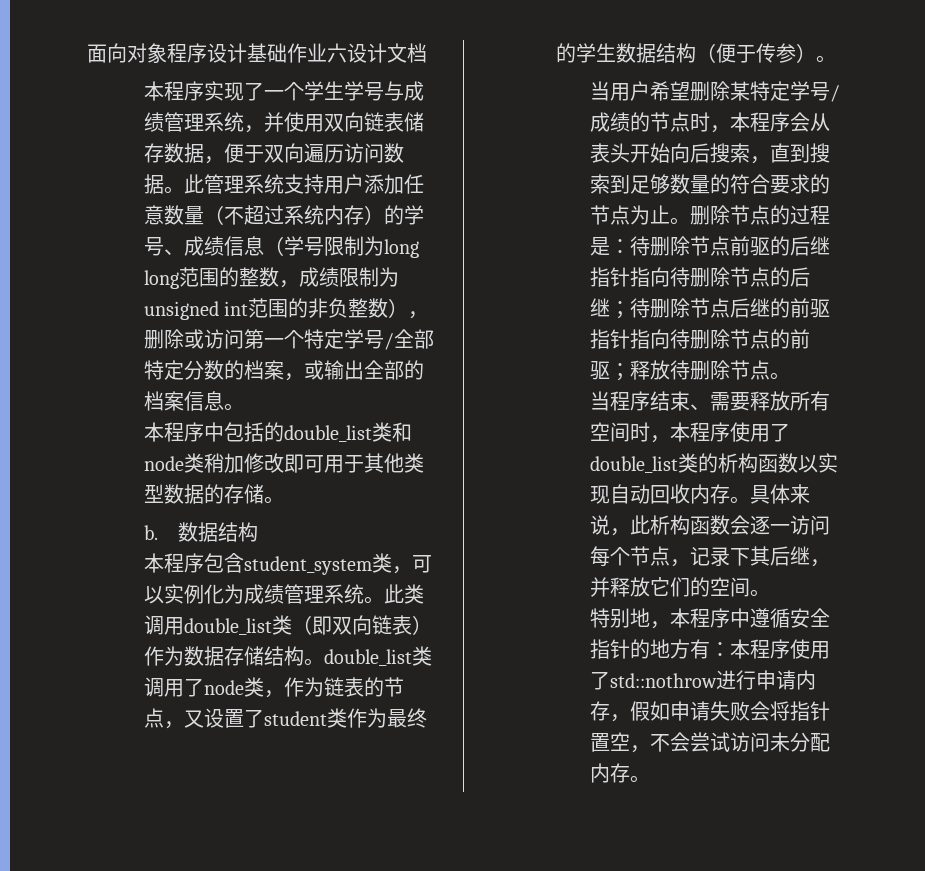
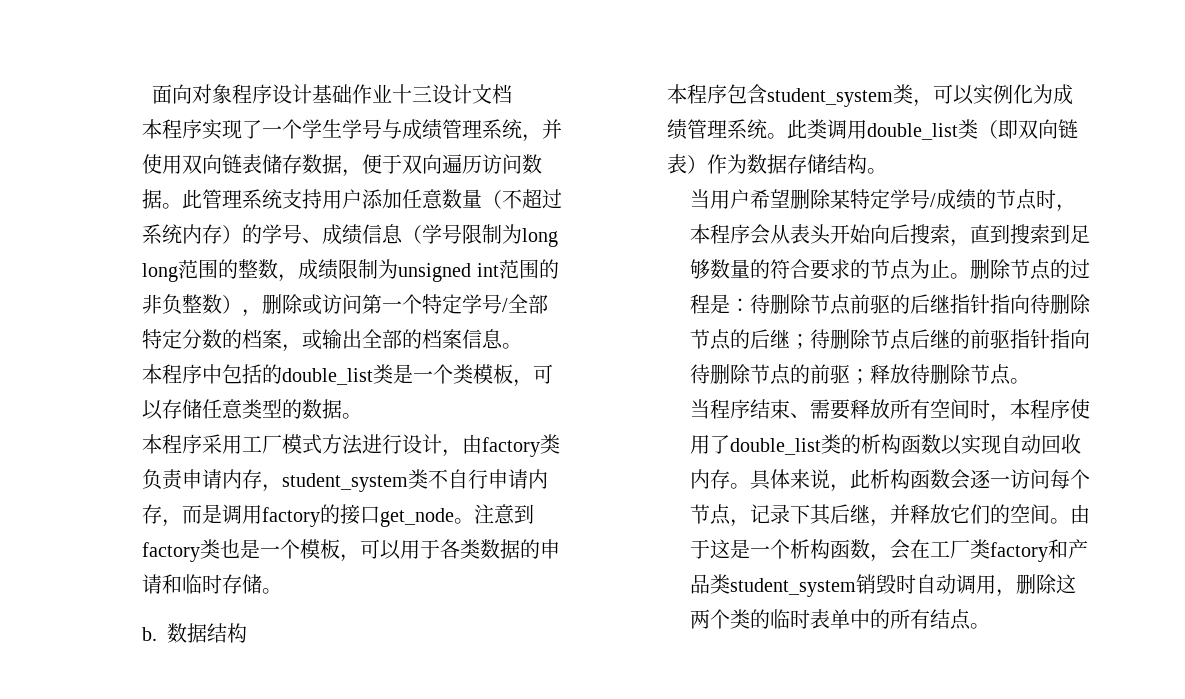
[326,43,347,63] 六 -> [392,84,432,104] 十三
[391,422,412,442] [143,453,424,473] [143,484,224,504] 和node类稍加修改即可用于其他类型数据的 -> [393,364,554,387] [142,399,363,420] [142,434,561,457] [142,469,549,492] [142,504,535,527] [142,539,561,562] [142,574,223,594] 是一个类模板，可以存储任意类型的数据。 // 本程序采用工厂模式方法进行设计，由factory类负责申请内存，student_system类不自行申请内存，而是调用factory的接口get_node。注意到factory类也是一个模板，可以用于各类数据的申请和临时
[323,646,432,666] [143,677,404,698] [143,708,427,729] [555,43,836,63] double_list类调用了node类，作为链表的节点，又设置了student类作为最终的学生数据结构（便于传参）。 -> (888, 171) none
[590,608,831,629] [590,639,831,659] [590,670,817,690] [590,701,831,722] [590,732,831,753] [590,763,631,783] // 特别地，本程序中遵循安全指针的地方有：本程序使用了std::nothrow进行申请内存，假如申请失败会将指针置空，不会尝试访问未分配内存 -> [1069,504,1090,524] [689,539,1088,562] [689,574,1076,597] [689,609,971,630] 由于这是一个析构函数，会在工厂类factory和产品类student_system销毁时自动调用，删除这两个类的临时表单中的所有结点

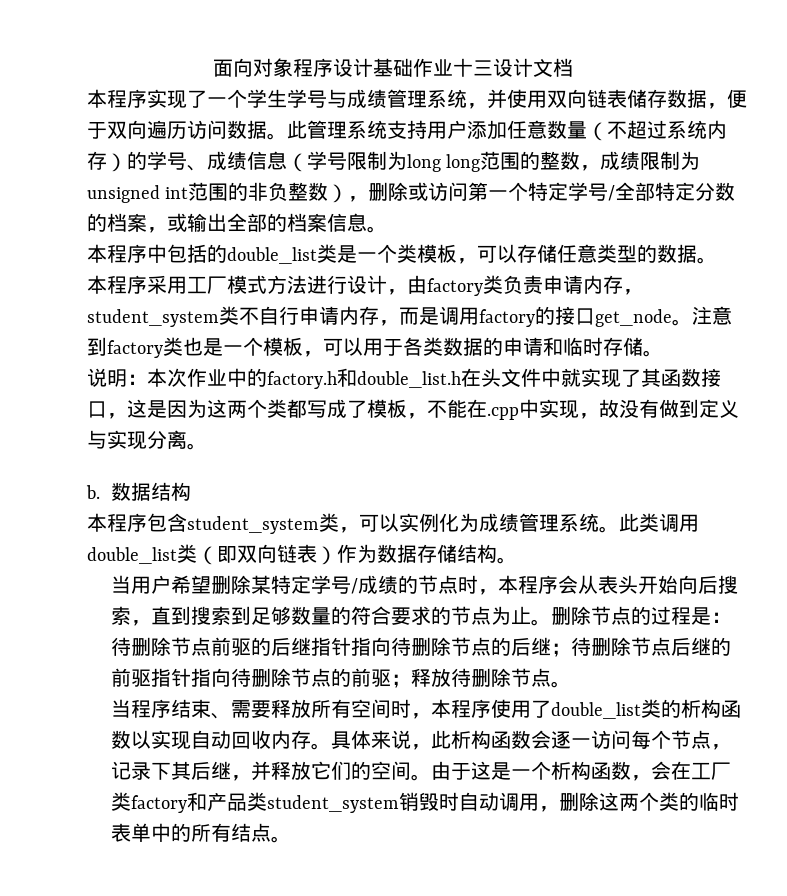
(283, 591) none -> [86,368,721,389] [86,399,739,420] [86,430,207,450] // 说明：本次作业中的factory.h和double_list.h在头文件中就实现了其函数接口，这是因为这两个类都写成了模板，不能在.cpp中实现，故没有做到定义与实现分离。

